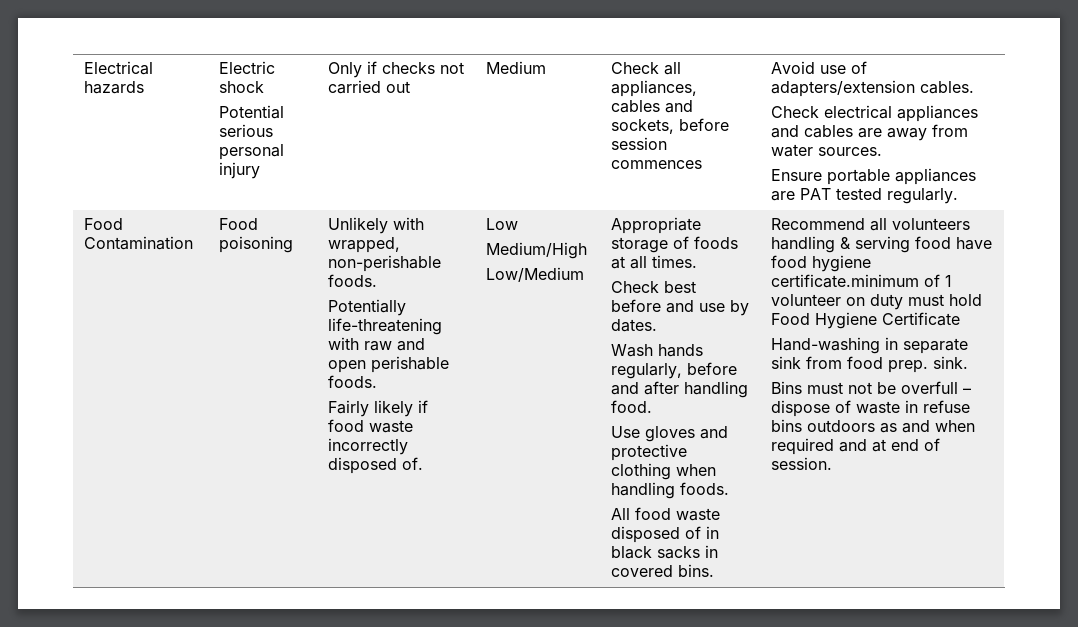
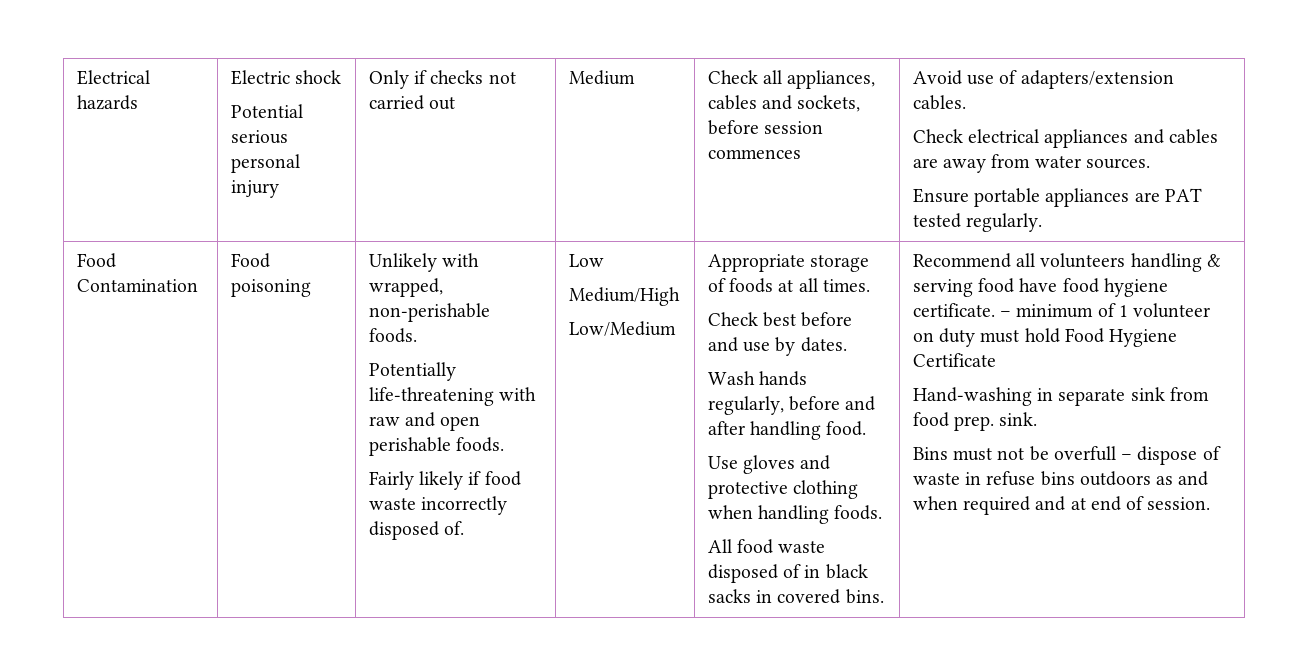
[771,274,920,288] certificate.minimum -> [912,303,1094,318] certificate. – minimum

